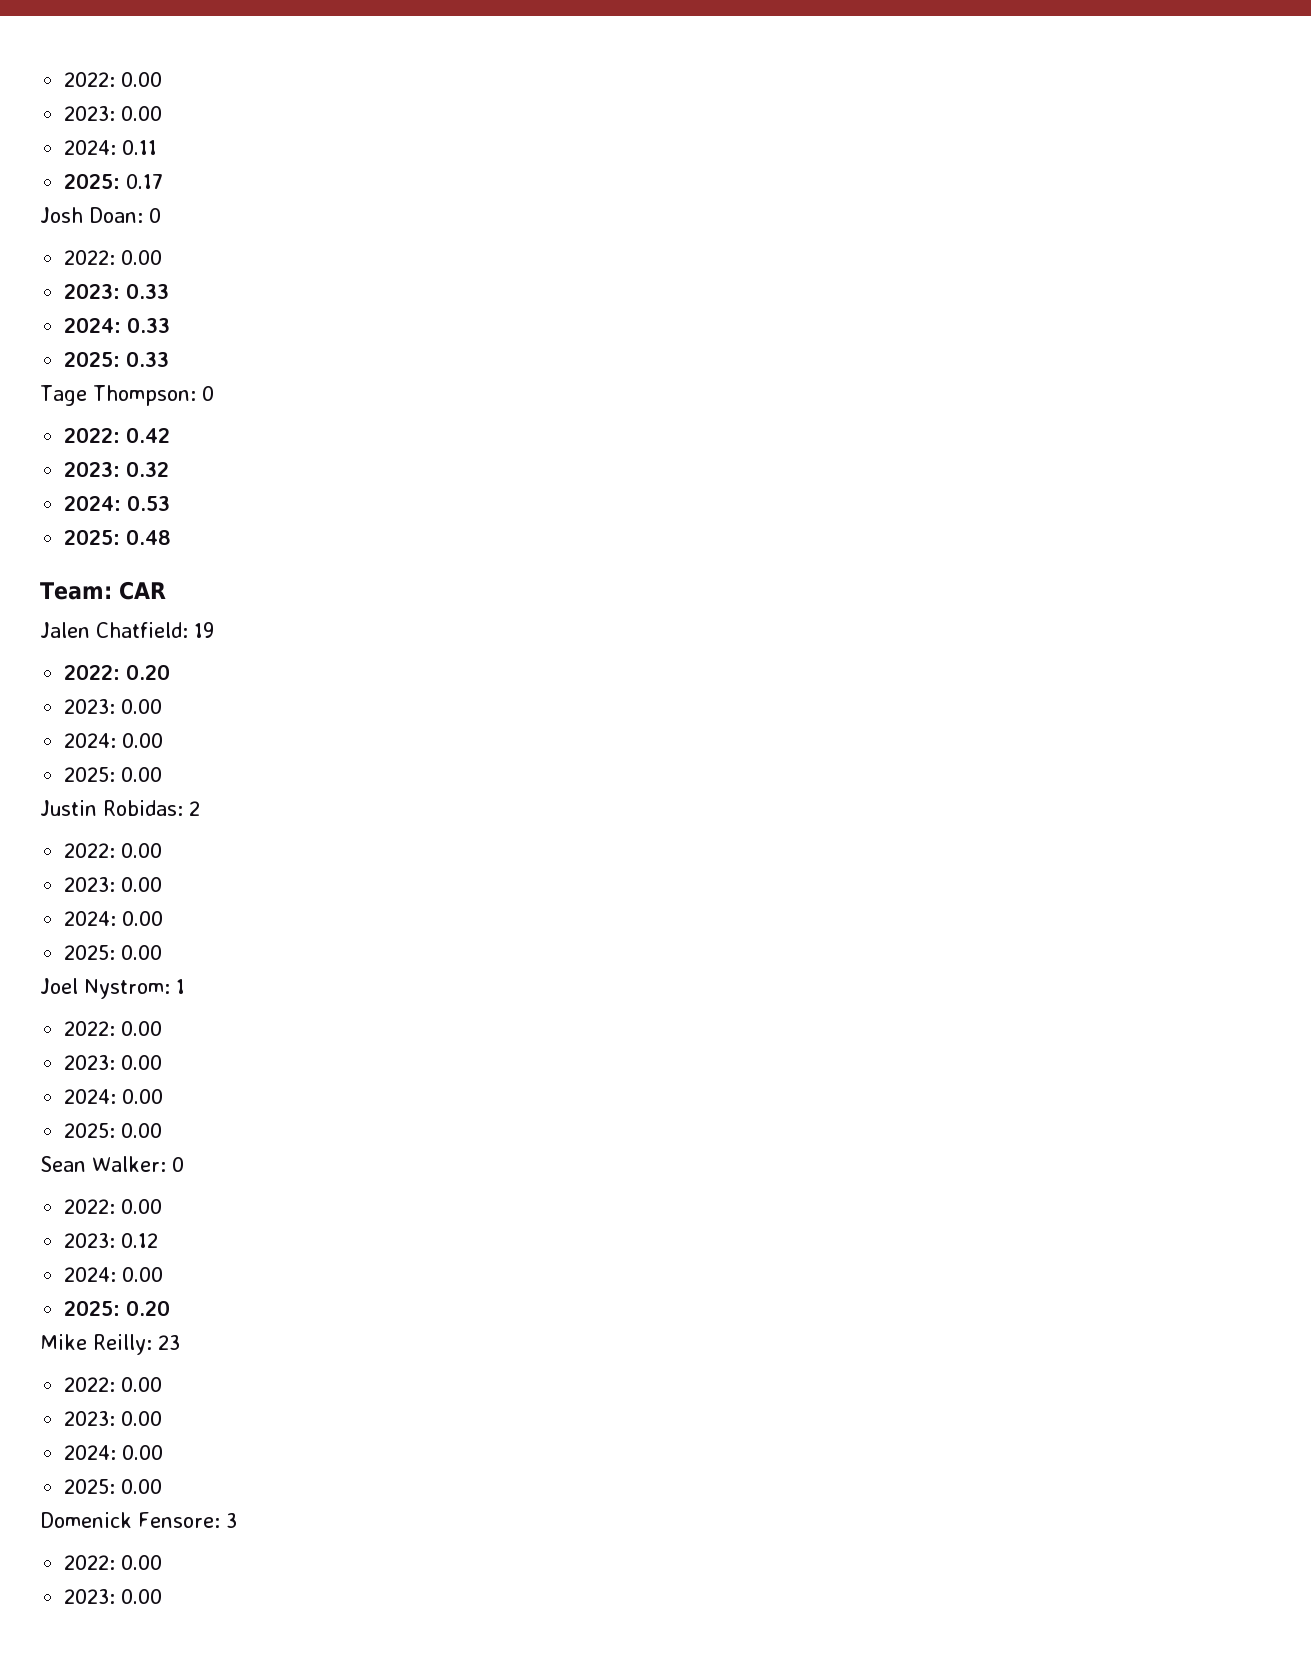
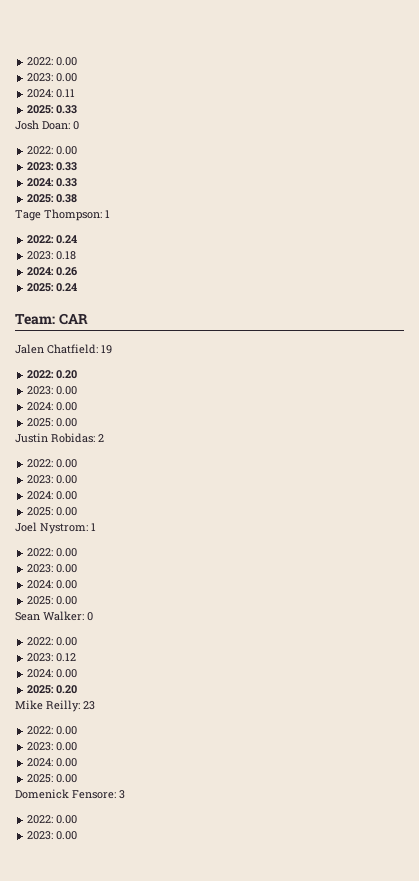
[126,174,164,189] 0.17 -> [56,105,78,114] 0.33
[126,351,170,367] 0.33 -> [56,194,78,203] 0.38
[201,386,214,401] [64,427,171,443] [64,461,170,477] [64,495,171,511] [64,529,172,545] 0 // 2022: 0.42 // 2023: 0.32 // 2024: 0.53 // 2025: 0.48 -> [105,210,110,218] [27,235,78,244] [27,251,77,260] [27,267,78,276] [27,283,78,292] 1 // 2022: 0.24 // 2023: 0.18 // 2024: 0.26 // 2025: 0.24

